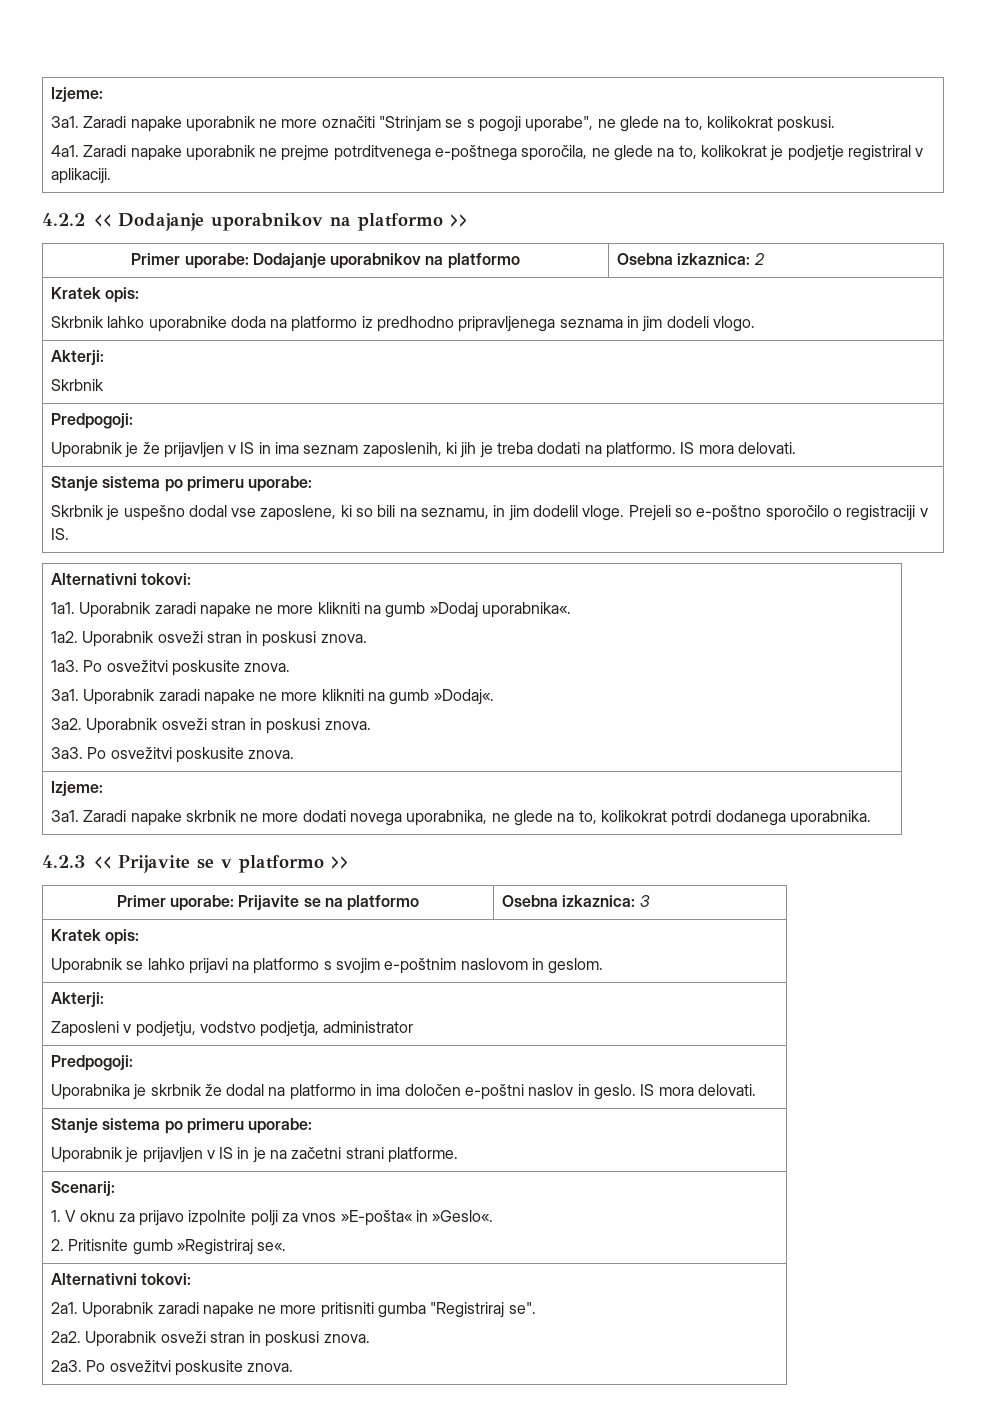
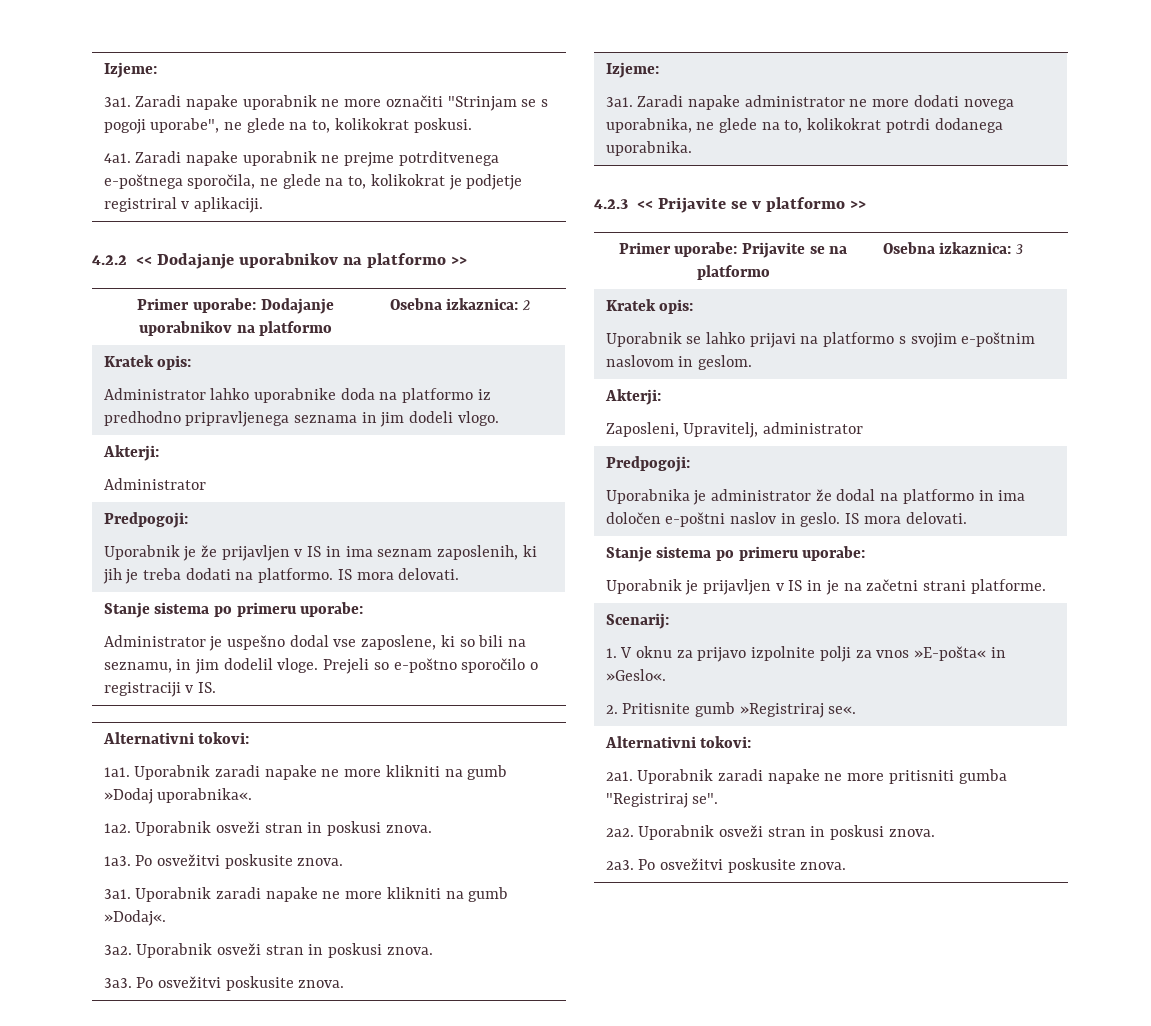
[50,316,104,328] Skrbnik -> [103,388,206,400] Administrator
[50,379,104,391] Skrbnik -> [103,478,206,490] Administrator
[50,505,104,517] Skrbnik -> [103,635,206,647] Administrator
[185,810,237,822] skrbnik -> [744,95,845,107] administrator
[50,1021,320,1037] Zaposleni v podjetju, vodstvo podjetja, -> [605,422,759,438] Zaposleni, Upravitelj,
[150,1084,202,1096] skrbnik -> [711,489,812,501] administrator

